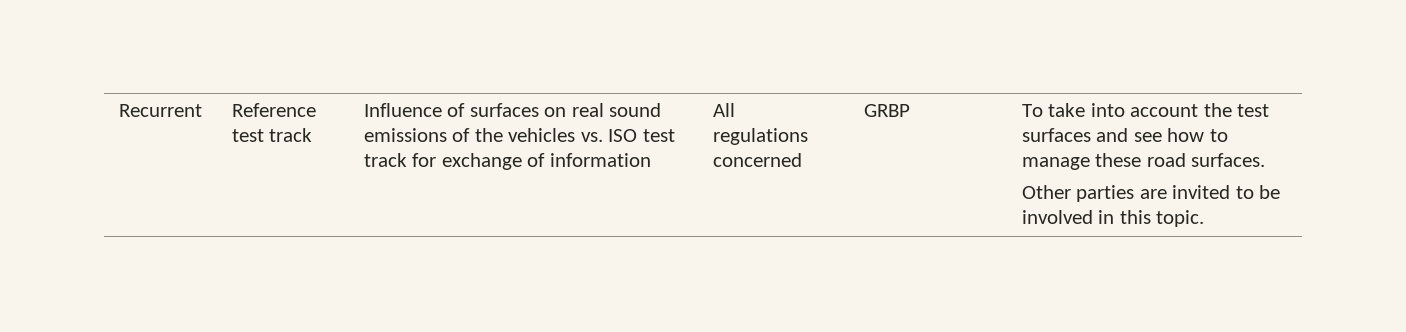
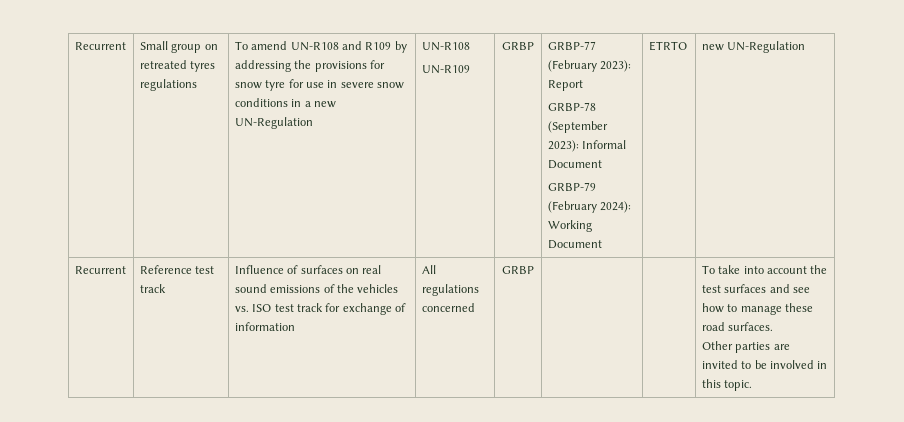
[118,104,202,117] Recurrent -> [74,42,126,50] [139,41,218,53] [139,60,216,72] [139,79,197,91] [234,41,407,53] [234,60,385,72] [234,79,405,91] [234,98,336,108] [234,117,313,129] [421,42,470,51] [421,65,470,74] [502,42,534,50] [547,41,596,50] [547,60,632,72] [547,80,583,91] [547,102,596,111] [547,121,608,133] [547,140,627,152] [547,160,602,169] [547,182,596,191] [547,201,632,213] [547,220,592,232] [547,240,602,249] [648,41,687,51] [701,41,806,53] [74,266,126,274] Recurrent | Small group on retreated tyres regulations | To amend UN-R108 and R109 by addressing the provisions for snow tyre for use in severe snow conditions in a new UN-Regulation | UN-R108 // UN-R109 | GRBP | GRBP-77 (February 2023): Report // GRBP-78 (September 2023): Informal Document // GRBP-79 (February 2024): Working Document | ETRTO | new UN-Regulation // Recurrent

